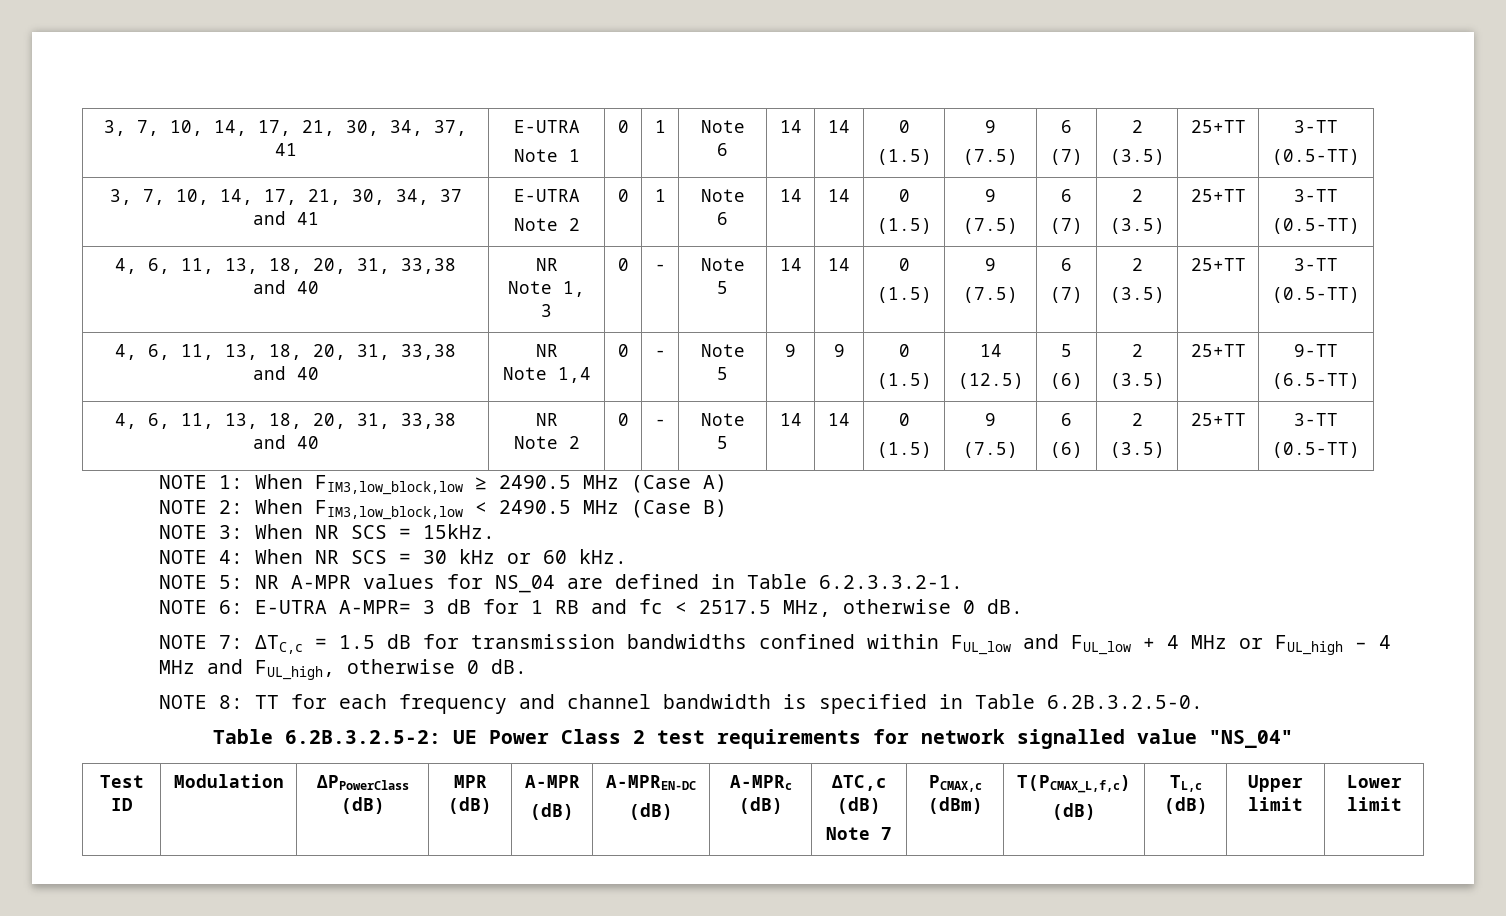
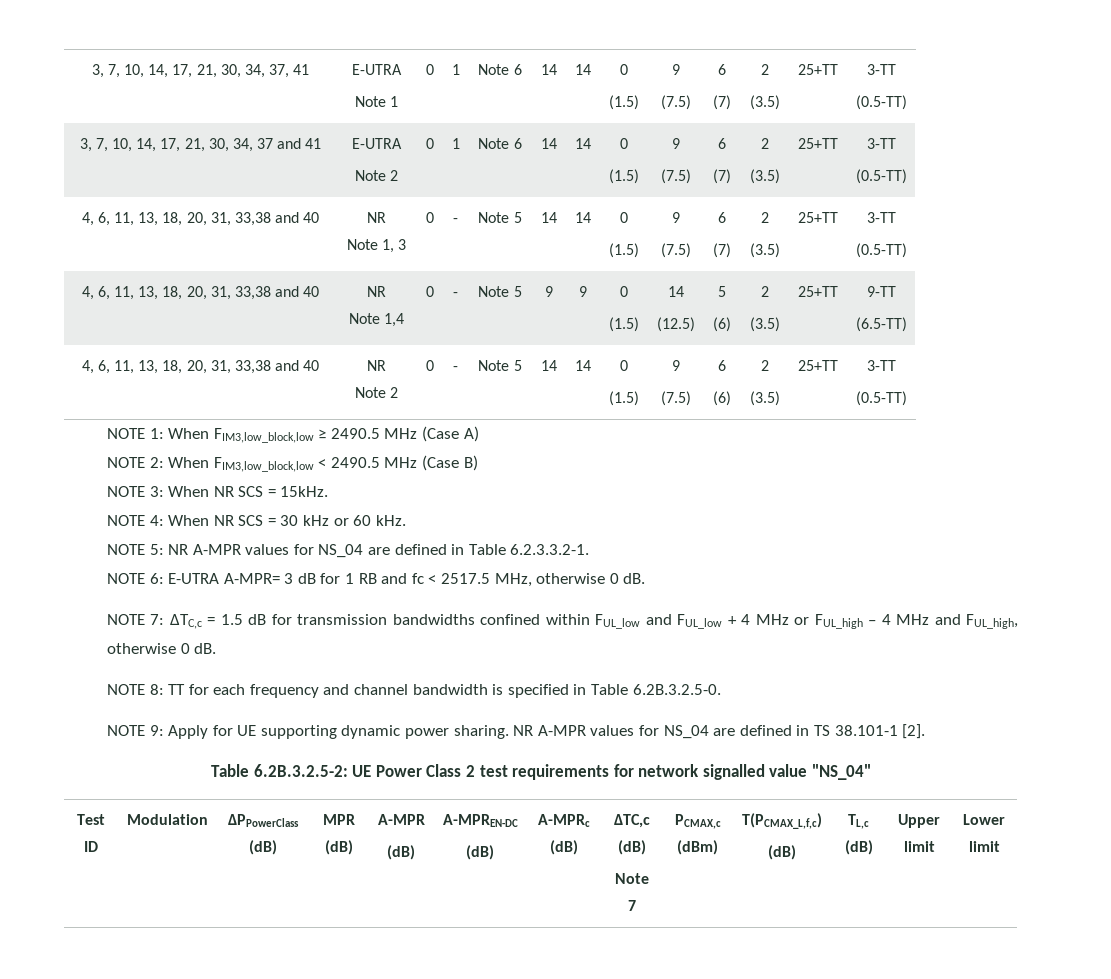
(1204, 702) none -> [106,724,926,739] // NOTE 9: Apply for UE supporting dynamic power sharing. NR A-MPR values for NS_04 are defined in TS 38.101-1 [2].

